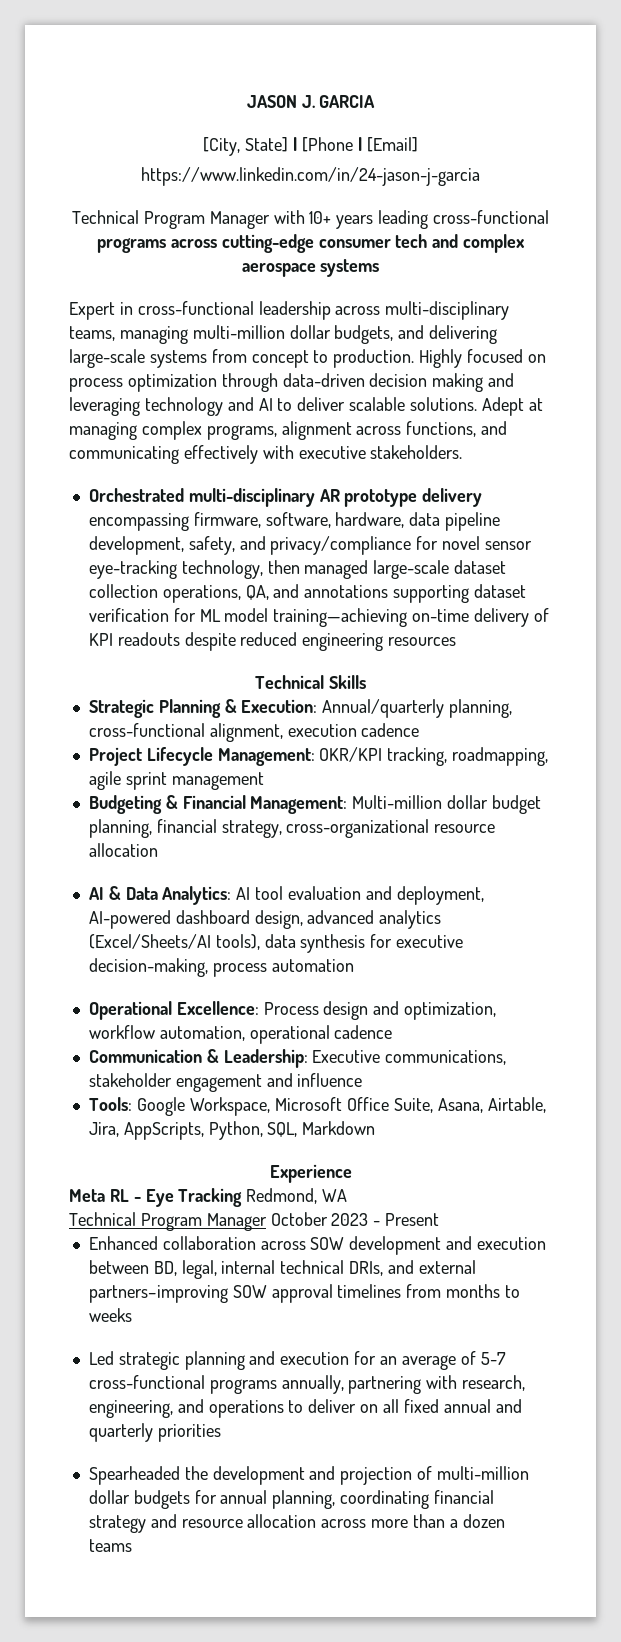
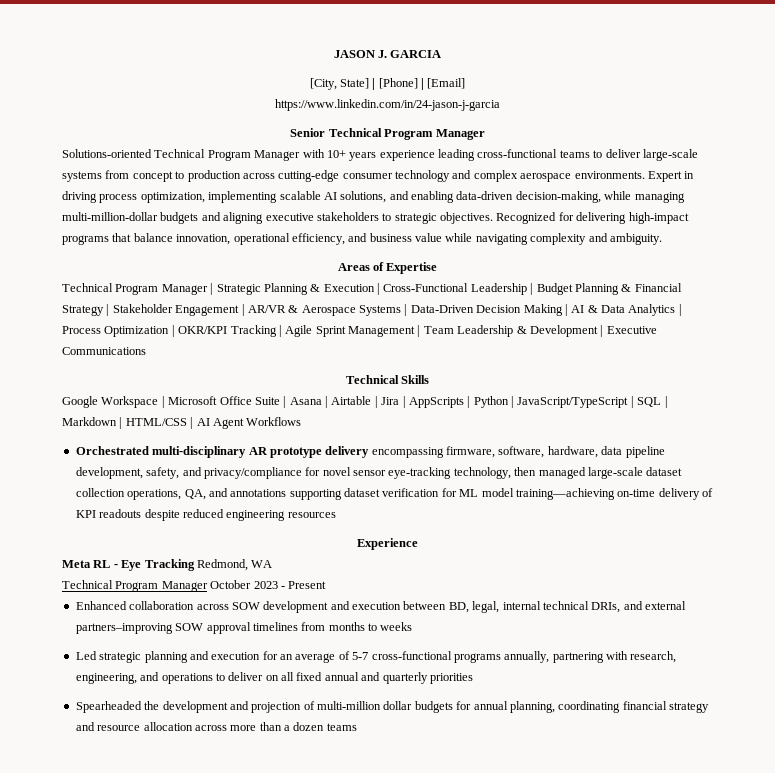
[301,137,353,152] [Phone -> [378,78,418,89] [Phone]
(481, 176) none -> [290,128,485,140] [62,149,152,158] Senior Technical Program Manager // Solutions-oriented
(374, 222) none -> [379,150,435,161] experience
[96,234,526,253] [241,259,380,277] [69,301,510,320] [69,325,498,344] programs across cutting-edge consumer tech and complex aerospace systems // Expert in cross-functional leadership across multi-disciplinary teams, managing multi-million dollar budgets, and delivering -> [559,149,641,158] teams to deliver
[333,349,546,368] [69,373,515,392] [69,397,543,416] [69,421,508,440] [69,445,463,464] production. Highly focused on process optimization through data-driven decision making and leveraging technology and AI to deliver scalable solutions. Adept at managing complex programs, alignment across functions, and communicating effectively with executive stakeholders. -> [187,170,695,182] [62,191,685,203] [62,212,689,224] [62,233,662,245] [337,262,438,274] [62,283,682,295] [62,304,682,316] [62,325,657,337] [62,347,146,355] [345,375,430,384] [62,396,668,408] [62,417,302,429] production across cutting-edge consumer technology and complex aerospace environments. Expert in driving process optimization, implementing scalable AI solutions, and enabling data-driven decision-making, while managing multi-million-dollar budgets and aligning executive stakeholders to strategic objectives. Recognized for delivering high-impact programs that balance innovation, operational efficiency, and business value while navigating complexity and ambiguity. // Areas of Expertise // Technical Program Manager | Strategic Planning & Execution | Cross-Functional Leadership | Budget Planning & Financial Strategy | Stakeholder Engagement | AR/VR & Aerospace Systems | Data-Driven Decision Making | AI & Data Analytics | Process Optimization | OKR/KPI Tracking | Agile Sprint Management | Team Leadership & Development | Executive Communications // Technical Skills // Google Workspace | Microsoft Office Suite | Asana | Airtable | Jira | AppScripts | Python | JavaScript/TypeScript | SQL | Markdown | HTML/CSS | AI Agent Workflows
[255,675,366,689] [88,699,513,718] [88,723,420,742] [88,747,549,766] [88,771,264,790] [88,795,541,814] [88,819,496,838] [88,843,158,857] [88,886,484,905] [88,910,442,929] [88,934,464,953] [88,958,354,977] [88,1001,497,1020] [88,1025,393,1044] [88,1049,507,1068] [88,1073,363,1092] [88,1097,546,1116] [88,1121,376,1140] // Technical Skills // Strategic Planning & Execution: Annual/quarterly planning, cross-functional alignment, execution cadence // Project Lifecycle Management: OKR/KPI tracking, roadmapping, agile sprint management // Budgeting & Financial Management: Multi-million dollar budget planning, financial strategy, cross-organizational resource allocation // AI & Data Analytics: AI tool evaluation and deployment, AI-powered dashboard design, advanced analytics (Excel/Sheets/AI tools), data synthesis for executive decision-making, process automation // Operational Excellence: Process design and optimization, workflow automation, operational cadence // Communication & Leadership: Executive communications, stakeholder engagement and influence // Tools: Google Workspace, Microsoft Office Suite, Asana, Airtable, Jira, AppScripts, Python, SQL, Markdown -> (336, 515) none

